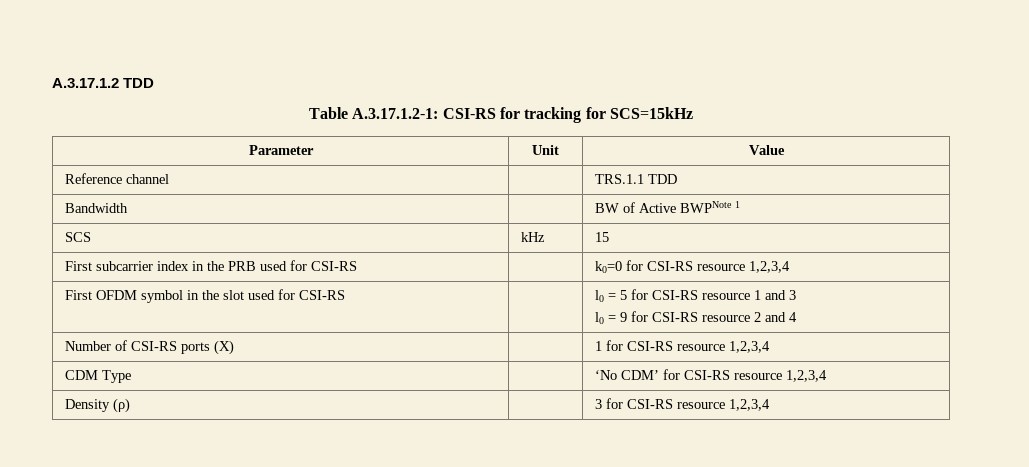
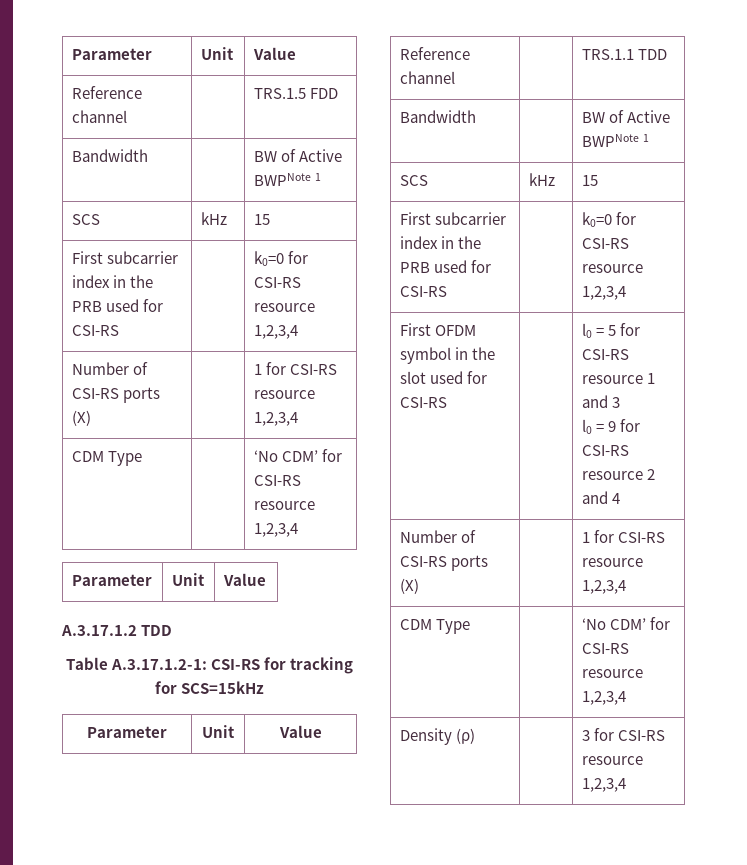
(52, 83) none -> [71,48,152,60] [200,47,234,60] [252,47,296,60] [71,86,142,99] [71,110,127,123] [253,88,338,99] [71,149,148,162] [253,149,342,162] [253,173,321,186] [71,214,100,225] [200,212,227,225] [253,214,270,225] [71,251,178,264] [71,275,153,288] [71,299,163,312] [71,325,119,336] [253,251,308,266] [253,277,301,288] [253,303,315,312] [253,325,298,339] [71,362,148,375] [71,387,160,403] [71,410,91,426] [253,362,337,375] [253,390,315,399] [253,412,298,426] [71,451,142,466] [253,449,342,462] [253,475,301,486] [253,501,315,510] [253,523,298,537] [71,574,152,586] [171,573,205,586] [222,573,266,586] Parameter | Unit | Value // Reference channel | | TRS.1.5 FDD // Bandwidth | | BW of Active BWPNote 1 // SCS | kHz | 15 // First subcarrier index in the PRB used for CSI-RS | | k0=0 for CSI-RS resource 1,2,3,4 // Number of CSI-RS ports (X) | | 1 for CSI-RS resource 1,2,3,4 // CDM Type | | ‘No CDM’ for CSI-RS resource 1,2,3,4 // Parameter | Unit | Value //

